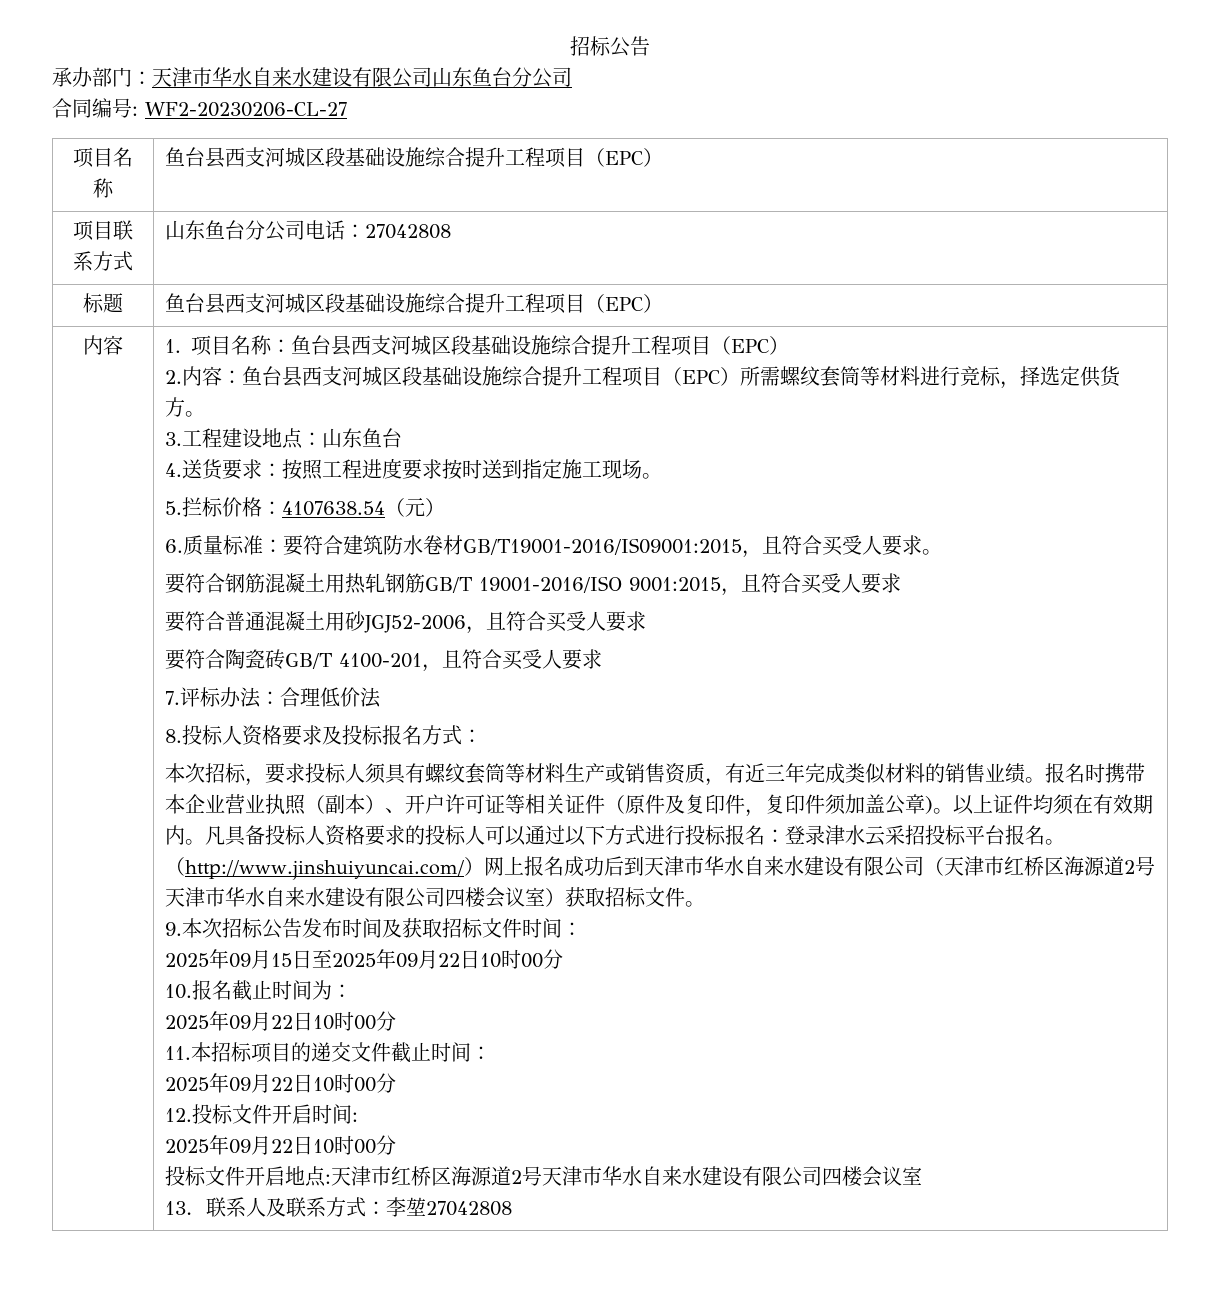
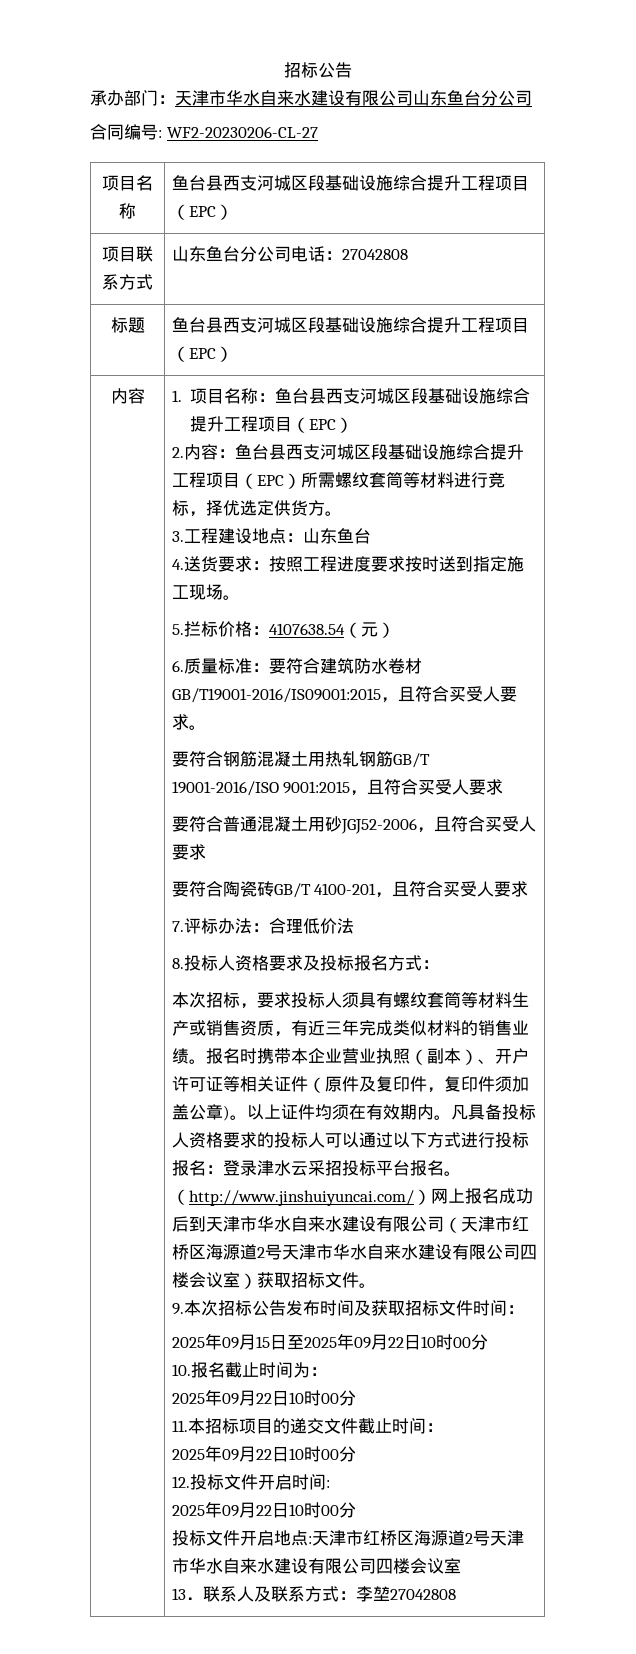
(1040, 376) none -> [222,500,240,516] 优

